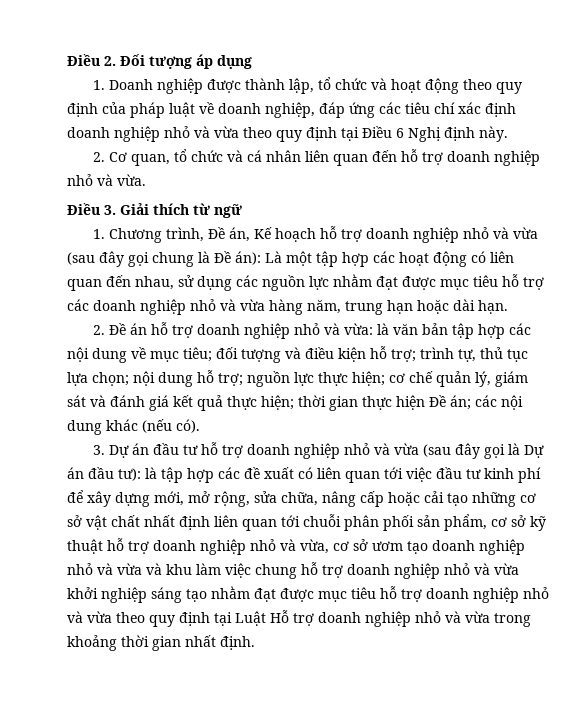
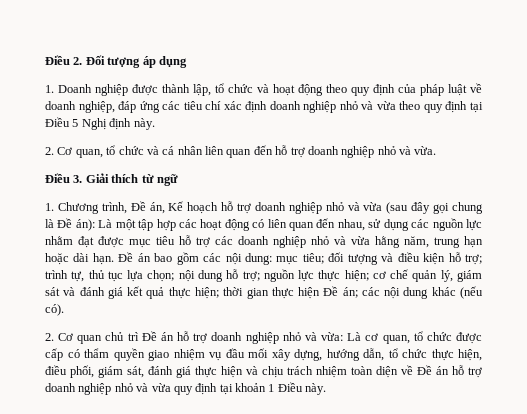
[396,128,404,138] 6 -> [72,119,79,127] 5
[269,299,303,315] hàng -> [375,236,400,248] hằng
[93,322,532,339] [67,347,146,363] // 2. Đề án hỗ trợ doanh nghiệp nhỏ và vừa: là văn bản tập hợp các nội dung về -> [118,252,272,265] Đề án bao gồm các nội dung:
[93,442,545,459] [67,467,541,483] [67,490,536,507] [67,514,546,531] [67,538,525,555] [67,562,519,579] [67,586,549,603] [67,610,531,627] [67,635,255,651] 3. Dự án đầu tư hỗ trợ doanh nghiệp nhỏ và vừa (sau đây gọi là Dự án đầu tư): là tập hợp các đề xuất có liên quan tới việc đầu tư kinh phí để xây dựng mới, mở rộng, sửa chữa, nâng cấp hoặc cải tạo những cơ sở vật chất nhất định liên quan tới chuỗi phân phối sản phẩm, cơ sở kỹ thuật hỗ trợ doanh nghiệp nhỏ và vừa, cơ sở ươm tạo doanh nghiệp nhỏ và vừa và khu làm việc chung hỗ trợ doanh nghiệp nhỏ và vừa khởi nghiệp sáng tạo nhằm đạt được mục tiêu hỗ trợ doanh nghiệp nhỏ và vừa theo quy định tại Luật Hỗ trợ doanh nghiệp nhỏ và vừa trong khoảng thời gian nhất định. -> [45,331,482,344] [45,348,482,361] [45,365,482,378] [45,382,327,395] 2. Cơ quan chủ trì Đề án hỗ trợ doanh nghiệp nhỏ và vừa: Là cơ quan, tổ chức được cấp có thẩm quyền giao nhiệm vụ đầu mối xây dựng, hướng dẫn, tổ chức thực hiện, điều phối, giám sát, đánh giá thực hiện và chịu trách nhiệm toàn diện về Đề án hỗ trợ doanh nghiệp nhỏ và vừa quy định tại khoản 1 Điều này.

